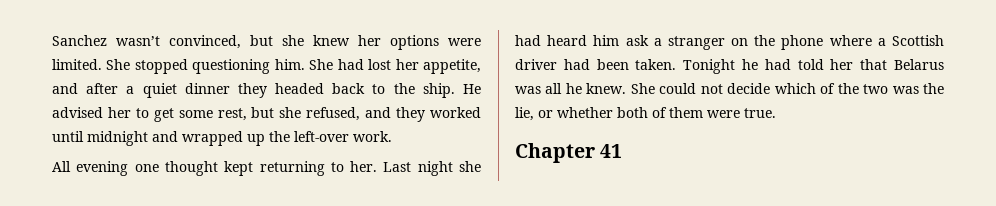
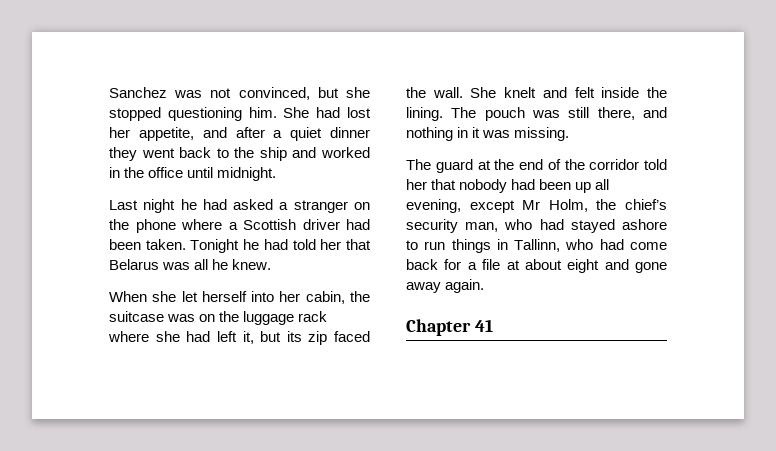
[116,36,160,46] wasn’t -> [174,88,232,98] was not
[313,35,481,50] [52,59,131,70] knew her options were limited. She -> (370, 92) none
[275,83,325,94] headed -> [141,148,175,158] went
[422,83,482,98] [52,107,482,122] [52,131,392,146] [52,161,482,176] [515,35,649,46] ship. He advised her to get some rest, but she refused, and they worked until midnight and wrapped up the left-over work. // All evening one thought kept returning to her. Last night she had heard him ask -> [259,147,370,161] [109,167,277,181] [109,199,274,213] ship and worked in the office until midnight. // Last night he had asked
[630,83,944,94] [515,107,776,121] She could not decide which of the two was the lie, or whether both of them were true. -> [109,291,370,304] [109,311,328,325] [108,331,370,345] [406,87,667,98] [406,107,667,121] [406,127,570,141] [406,159,667,173] [406,179,610,193] [406,199,667,213] [406,219,667,233] [406,239,667,253] [406,259,667,273] [406,279,485,293] // When she let herself into her cabin, the suitcase was on the luggage rack where she had left it, but its zip faced the wall. She knelt and felt inside the lining. The pouch was still there, and nothing in it was missing. // The guard at the end of the corridor told her that nobody had been up all evening, except Mr Holm, the chief’s security man, who had stayed ashore to run things in Tallinn, who had come back for a file at about eight and gone away again.

